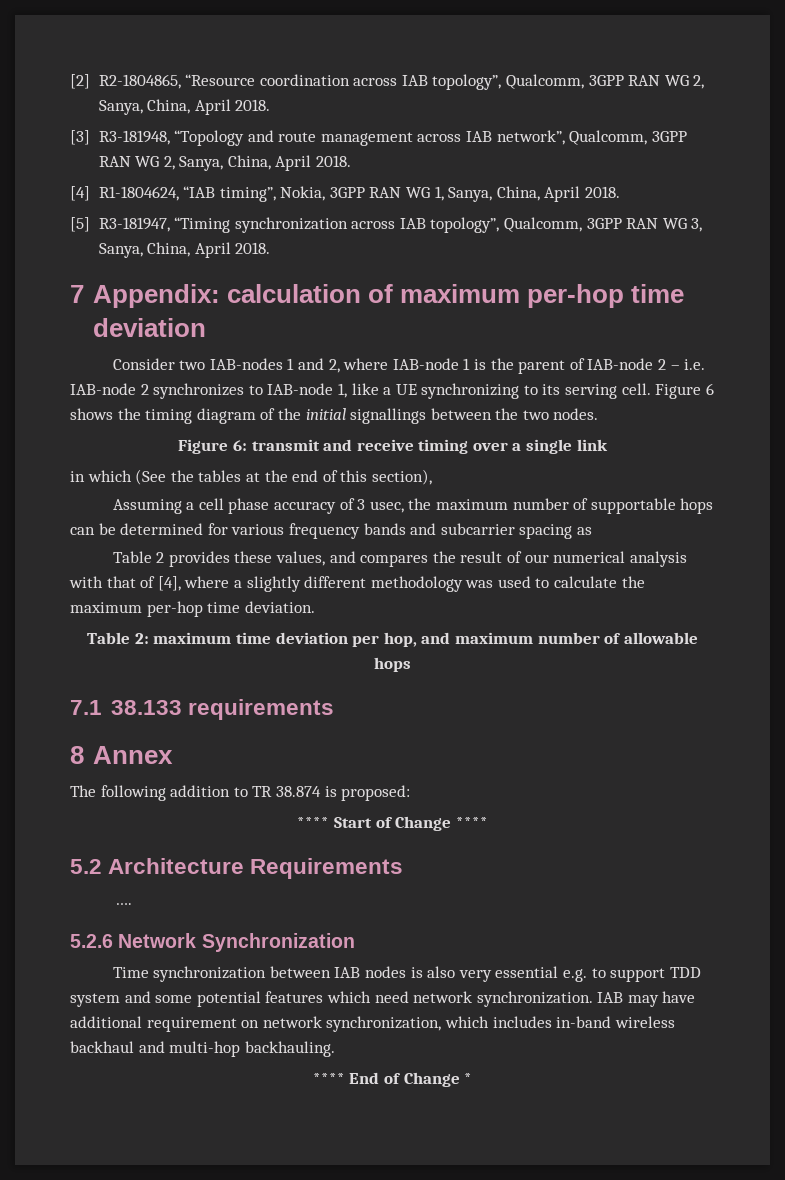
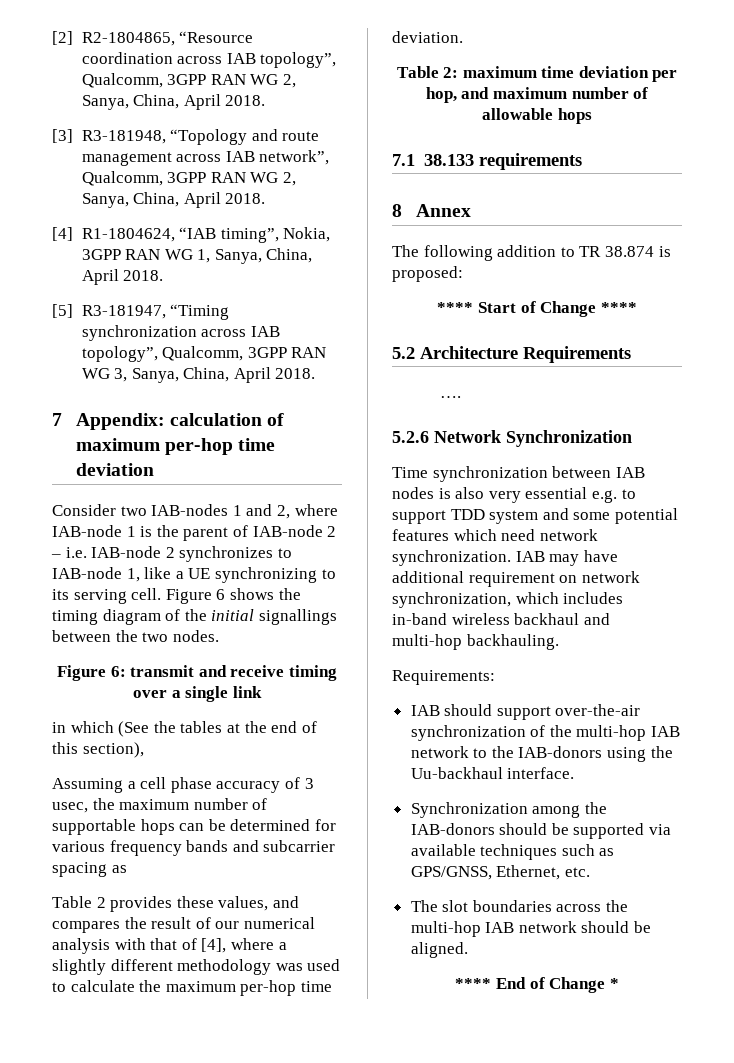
(335, 1049) none -> [392,670,495,685] [410,704,641,720] [410,725,681,741] [410,746,673,762] [410,767,575,779] [410,802,607,818] [410,823,672,839] [410,844,615,860] [410,865,590,880] [410,900,629,912] [410,921,652,937] [410,942,468,958] // Requirements: // IAB should support over-the-air synchronization of the multi-hop IAB network to the IAB-donors using the Uu-backhaul interface. // Synchronization among the IAB-donors should be supported via available techniques such as GPS/GNSS, Ethernet, etc. // The slot boundaries across the multi-hop IAB network should be aligned.

